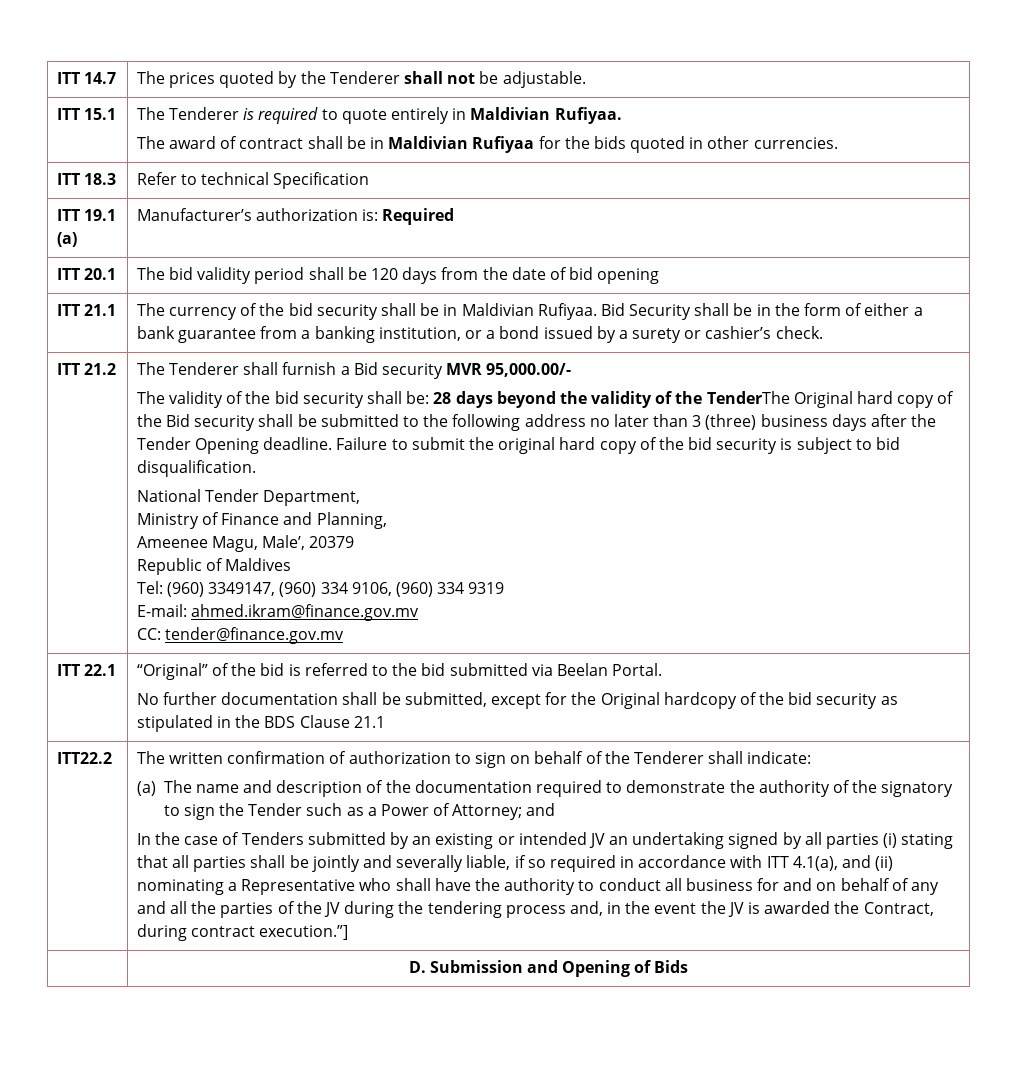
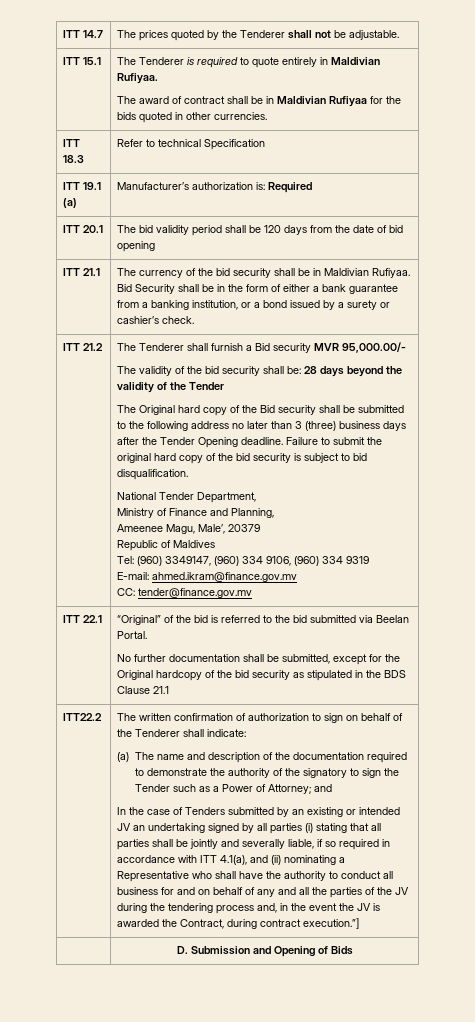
[706,391,790,404] TenderThe -> [189,382,225,390] [117,405,137,413] Tender // The

